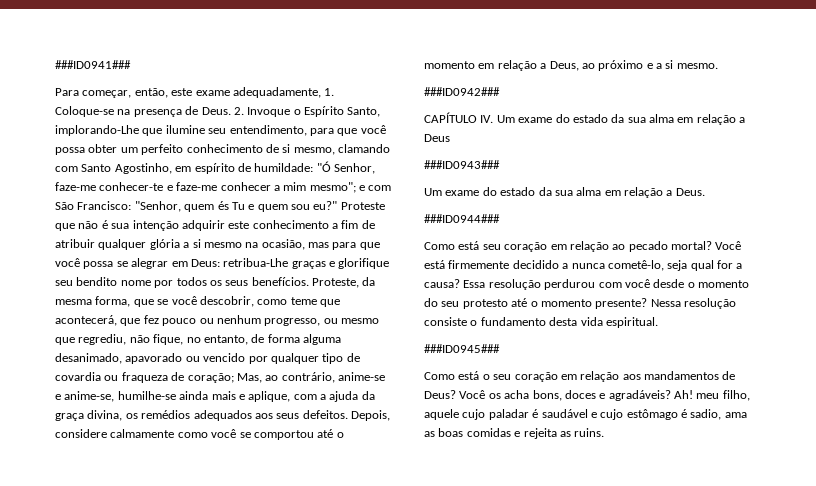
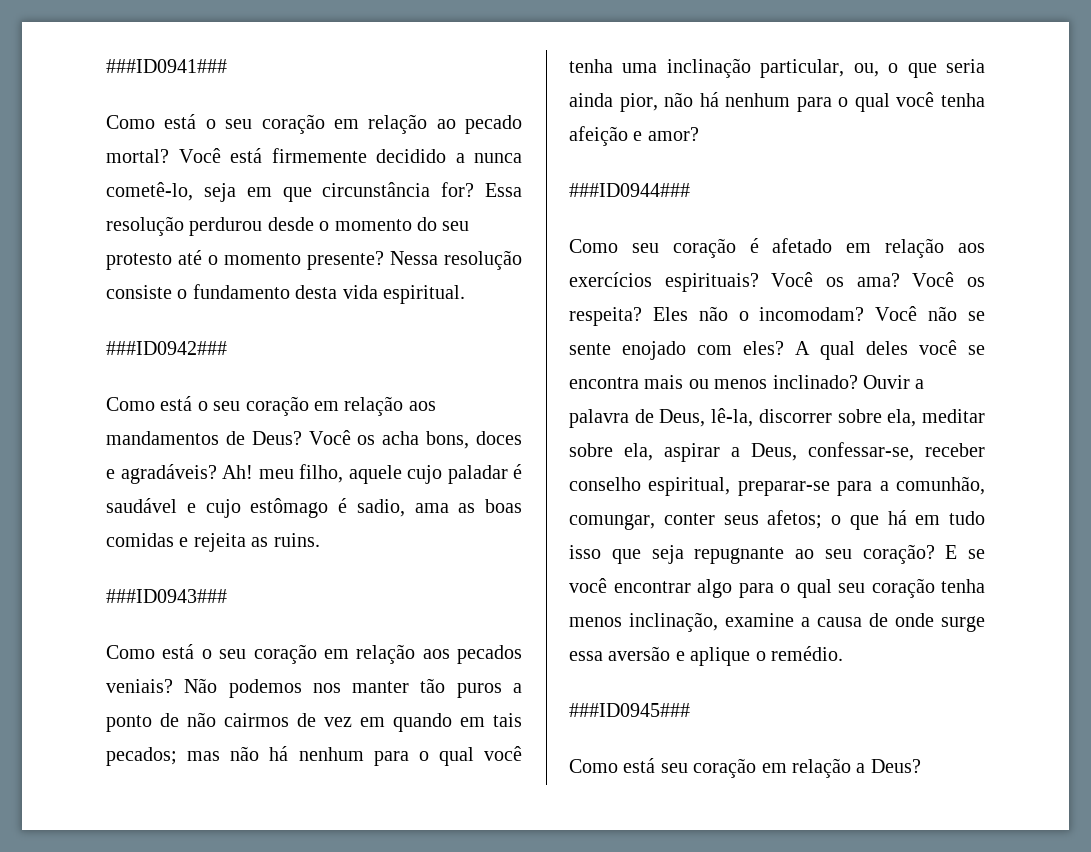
[55,87,335,98] [55,106,381,117] [55,125,386,136] [55,144,390,155] [55,161,375,174] [55,182,392,193] [55,201,385,212] [55,220,375,231] [55,239,380,250] [55,258,390,269] [55,277,376,288] [55,296,340,307] [55,315,379,326] [55,334,341,345] [55,353,360,364] [55,372,385,383] [55,391,375,402] [55,410,390,421] [55,429,344,440] [424,60,718,71] [424,87,500,96] [424,112,746,125] [424,134,450,142] [424,160,500,169] [424,187,705,198] [424,214,500,223] [424,241,480,250] // Para começar, então, este exame adequadamente, 1. Coloque-se na presença de Deus. 2. Invoque o Espírito Santo, implorando-Lhe que ilumine seu entendimento, para que você possa obter um perfeito conhecimento de si mesmo, clamando com Santo Agostinho, em espírito de humildade: "Ó Senhor, faze-me conhecer-te e faze-me conhecer a mim mesmo"; e com São Francisco: "Senhor, quem és Tu e quem sou eu?" Proteste que não é sua intenção adquirir este conhecimento a fim de atribuir qualquer glória a si mesmo na ocasião, mas para que você possa se alegrar em Deus: retribua-Lhe graças e glorifique seu bendito nome por todos os seus benefícios. Proteste, da mesma forma, que se você descobrir, como teme que acontecerá, que fez pouco ou nenhum progresso, ou mesmo que regrediu, não fique, no entanto, de forma alguma desanimado, apavorado ou vencido por qualquer tipo de covardia ou fraqueza de coração; Mas, ao contrário, anime-se e anime-se, humilhe-se ainda mais e aplique, com a ajuda da graça divina, os remédios adequados aos seus defeitos. Depois, considere calmamente como você se comportou até o momento em relação a Deus, ao próximo e a si mesmo. // ###ID0942### // CAPÍTULO IV. Um exame do estado da sua alma em relação a Deus // ###ID0943### // Um exame do estado da sua alma em relação a Deus. // ###ID0944### // Como está -> [106,114,216,129] // Como está o
[690,260,743,271] [424,279,460,288] qual for a causa? -> [246,182,475,202] em que circunstância for?
[598,279,650,288] com você -> (263, 226) none
[424,344,500,353] ###ID0945### -> [106,341,227,355] ###ID0942###
(605, 432) none -> [106,589,227,603] [106,644,522,664] [106,678,522,698] [106,712,522,732] [106,746,522,766] [569,58,985,78] [569,92,985,112] [569,126,699,146] [569,183,690,197] [569,238,985,258] [569,272,986,292] [569,306,985,326] [569,340,985,360] [569,375,925,389] [569,408,985,428] [569,442,985,462] [569,476,985,496] [569,510,985,530] [569,544,985,564] [569,578,985,598] [569,612,985,632] [569,646,843,666] [569,703,690,717] [569,758,921,778] // ###ID0943### // Como está o seu coração em relação aos pecados veniais? Não podemos nos manter tão puros a ponto de não cairmos de vez em quando em tais pecados; mas não há nenhum para o qual você tenha uma inclinação particular, ou, o que seria ainda pior, não há nenhum para o qual você tenha afeição e amor? // ###ID0944### // Como seu coração é afetado em relação aos exercícios espirituais? Você os ama? Você os respeita? Eles não o incomodam? Você não se sente enojado com eles? A qual deles você se encontra mais ou menos inclinado? Ouvir a palavra de Deus, lê-la, discorrer sobre ela, meditar sobre ela, aspirar a Deus, confessar-se, receber conselho espiritual, preparar-se para a comunhão, comungar, conter seus afetos; o que há em tudo isso que seja repugnante ao seu coração? E se você encontrar algo para o qual seu coração tenha menos inclinação, examine a causa de onde surge essa aversão e aplique o remédio. // ###ID0945### // Como está seu coração em relação a Deus?

